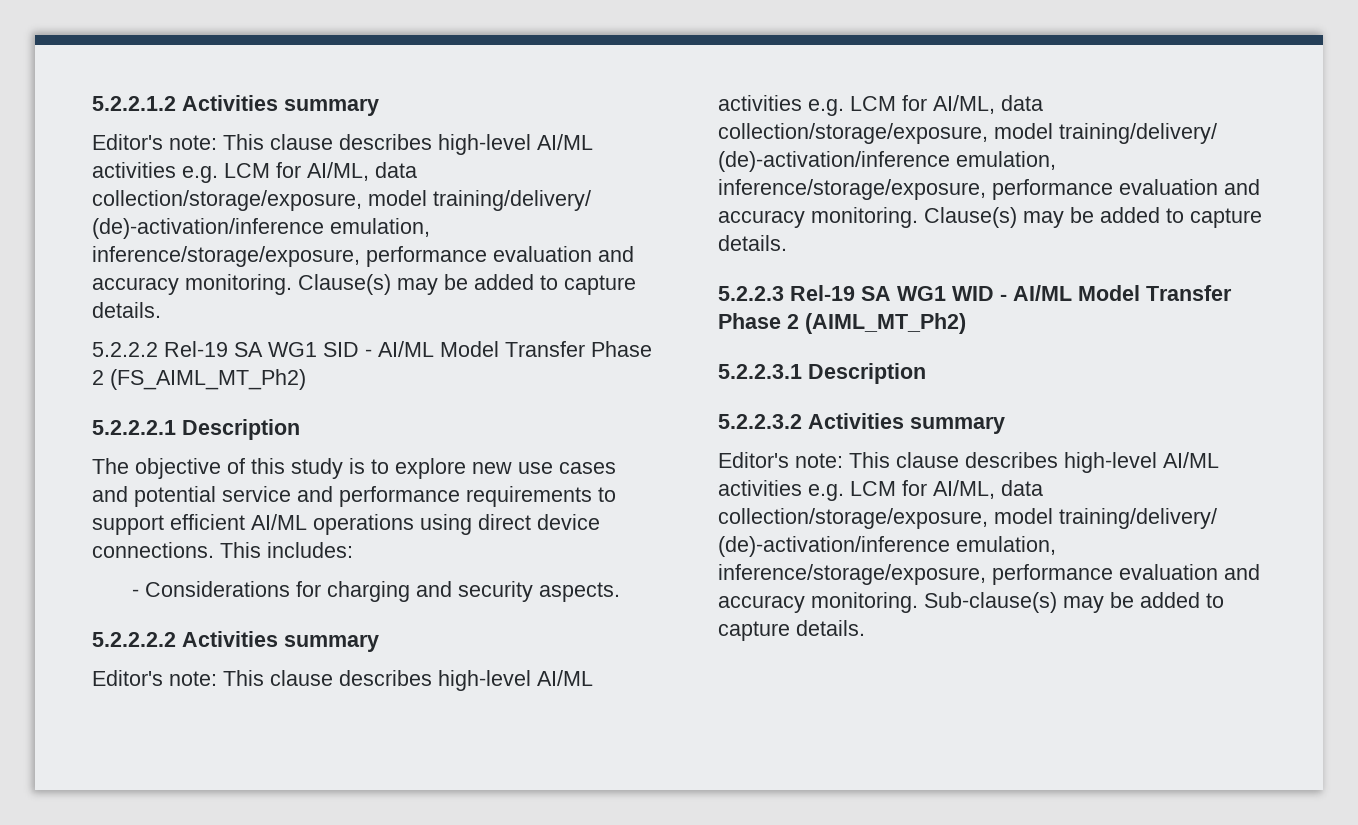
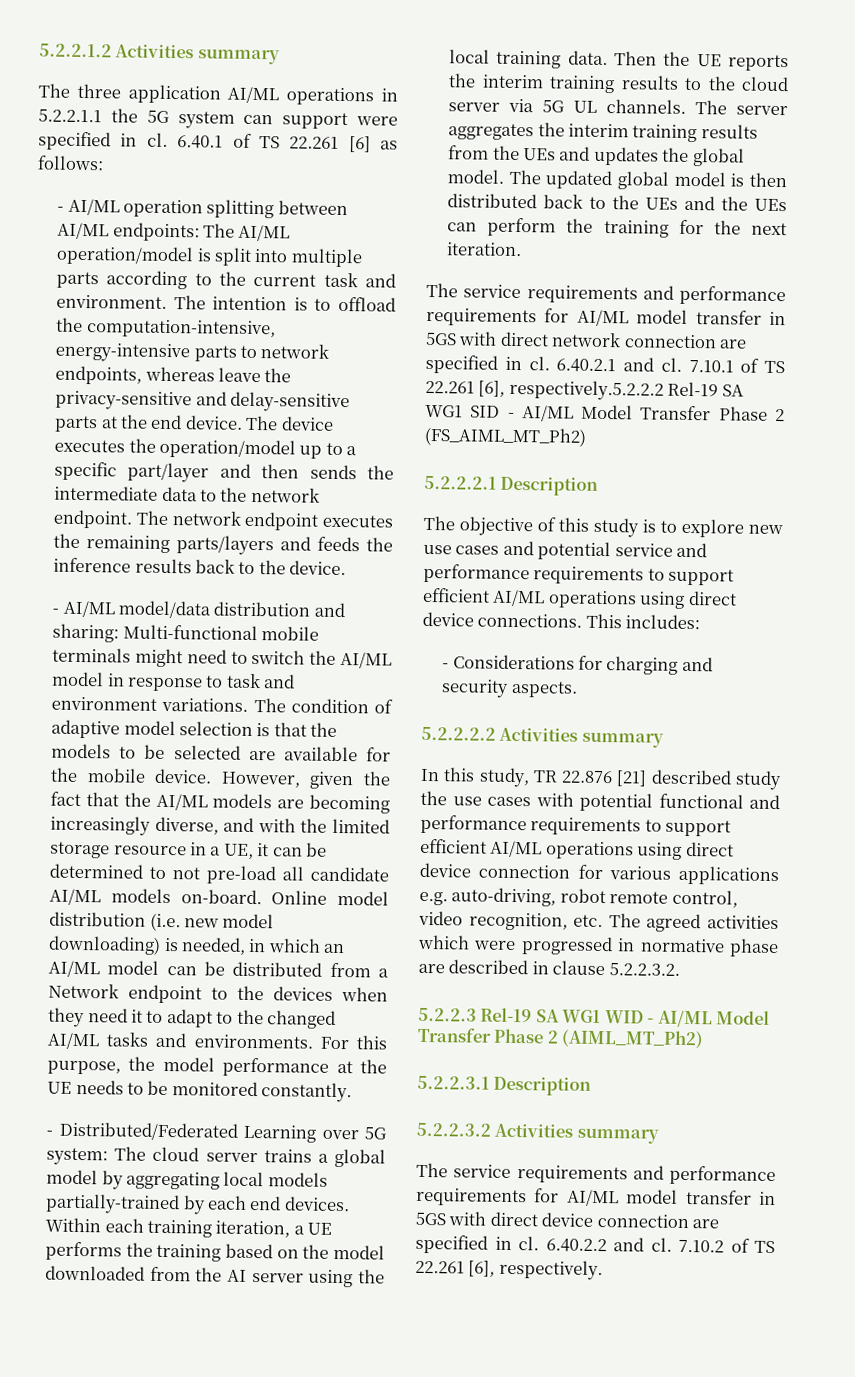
[92,134,593,155] [92,162,417,183] [92,190,591,211] [92,218,430,239] [92,246,634,267] [92,274,636,295] [92,302,161,318] [92,342,158,357] Editor's note: This clause describes high-level AI/ML activities e.g. LCM for AI/ML, data collection/storage/exposure, model training/delivery/ (de)-activation/inference emulation, inference/storage/exposure, performance evaluation and accuracy monitoring. Clause(s) may be added to capture details. // 5.2.2.2 -> [38,83,399,106] [38,108,398,130] [38,131,398,153] [37,155,104,171] [57,198,348,219] [57,222,291,242] [56,245,363,268] [56,270,396,290] [56,294,396,312] [56,317,276,339] [55,342,330,363] [55,365,292,385] [55,390,350,413] [54,414,334,433] [54,438,358,459] [54,461,394,483] [54,485,320,503] [53,509,393,531] [53,533,393,556] [53,557,347,576] [52,600,345,619] [52,623,319,643] [52,647,392,669] [52,671,296,692] [51,696,393,714] [51,719,338,739] [51,743,391,762] [50,767,391,790] [50,791,390,814] [50,815,390,836] [50,841,328,860] [49,863,389,885] [49,888,389,906] [49,911,275,932] [48,935,346,955] [48,960,389,978] [48,983,388,1004] [48,1007,337,1029] [47,1032,387,1050] [47,1056,387,1077] [47,1079,353,1103] [46,1121,387,1143] [46,1146,386,1168] [46,1169,328,1190] [45,1193,350,1215] [45,1217,333,1238] [45,1241,385,1262] [45,1265,385,1288] [449,49,789,72] [448,73,789,94] [448,98,788,116] [448,122,758,143] [448,145,745,167] [447,169,787,190] [447,193,787,212] [447,217,787,238] [446,242,523,257] [426,282,786,306] [426,307,786,327] [425,331,748,349] [425,354,785,374] [425,379,664,401] The three application AI/ML operations in 5.2.2.1.1 the 5G system can support were specified in cl. 6.40.1 of TS 22.261 [6] as follows: // - AI/ML operation splitting between AI/ML endpoints: The AI/ML operation/model is split into multiple parts according to the current task and environment. The intention is to offload the computation-intensive, energy-intensive parts to network endpoints, whereas leave the privacy-sensitive and delay-sensitive parts at the end device. The device executes the operation/model up to a specific part/layer and then sends the intermediate data to the network endpoint. The network endpoint executes the remaining parts/layers and feeds the inference results back to the device. // - AI/ML model/data distribution and sharing: Multi-functional mobile terminals might need to switch the AI/ML model in response to task and environment variations. The condition of adaptive model selection is that the models to be selected are available for the mobile device. However, given the fact that the AI/ML models are becoming increasingly diverse, and with the limited storage resource in a UE, it can be determined to not pre-load all candidate AI/ML models on-board. Online model distribution (i.e. new model downloading) is needed, in which an AI/ML model can be distributed from a Network endpoint to the devices when they need it to adapt to the changed AI/ML tasks and environments. For this purpose, the model performance at the UE needs to be monitored constantly. // - Distributed/Federated Learning over 5G system: The cloud server trains a global model by aggregating local models partially-trained by each end devices. Within each training iteration, a UE performs the training based on the model downloaded from the AI server using the local training data. Then the UE reports the interim training results to the cloud server via 5G UL channels. The server aggregates the interim training results from the UEs and updates the global model. The updated global model is then distributed back to the UEs and the UEs can perform the training for the next iteration. // The service requirements and performance requirements for AI/ML model transfer in 5GS with direct network connection are specified in cl. 6.40.2.1 and cl. 7.10.1 of TS 22.261 [6], respectively.5.2.2.2
[92,670,593,691] [718,95,1043,116] [718,123,1217,144] [718,151,1056,172] [718,179,1260,200] [718,207,1262,228] [718,235,787,251] Editor's note: This clause describes high-level AI/ML activities e.g. LCM for AI/ML, data collection/storage/exposure, model training/delivery/ (de)-activation/inference emulation, inference/storage/exposure, performance evaluation and accuracy monitoring. Clause(s) may be added to capture details. -> [420,767,782,791] [420,790,780,812] [420,814,732,837] [420,838,734,860] [419,862,779,886] [419,887,738,908] [418,910,779,933] [417,934,779,958] [418,959,680,976] In this study, TR 22.876 [21] described study the use cases with potential functional and performance requirements to support efficient AI/ML operations using direct device connection for various applications e.g. auto-driving, robot remote control, video recognition, etc. The agreed activities which were progressed in normative phase are described in clause 5.2.2.3.2.
[718,452,1219,473] [718,480,1043,501] [718,508,1217,529] [718,536,1056,557] [718,564,1260,585] [718,592,1224,613] [718,620,865,641] Editor's note: This clause describes high-level AI/ML activities e.g. LCM for AI/ML, data collection/storage/exposure, model training/delivery/ (de)-activation/inference emulation, inference/storage/exposure, performance evaluation and accuracy monitoring. Sub-clause(s) may be added to capture details. -> [416,1162,776,1186] [416,1187,776,1207] [415,1211,720,1229] [415,1234,775,1254] [415,1259,603,1281] The service requirements and performance requirements for AI/ML model transfer in 5GS with direct device connection are specified in cl. 6.40.2.2 and cl. 7.10.2 of TS 22.261 [6], respectively.

